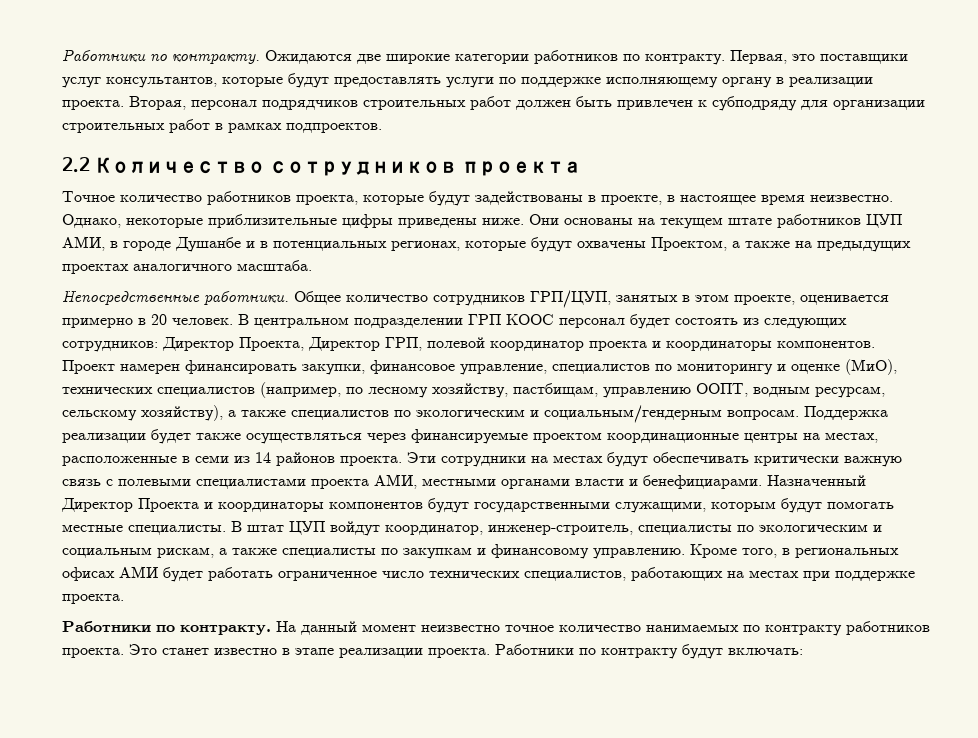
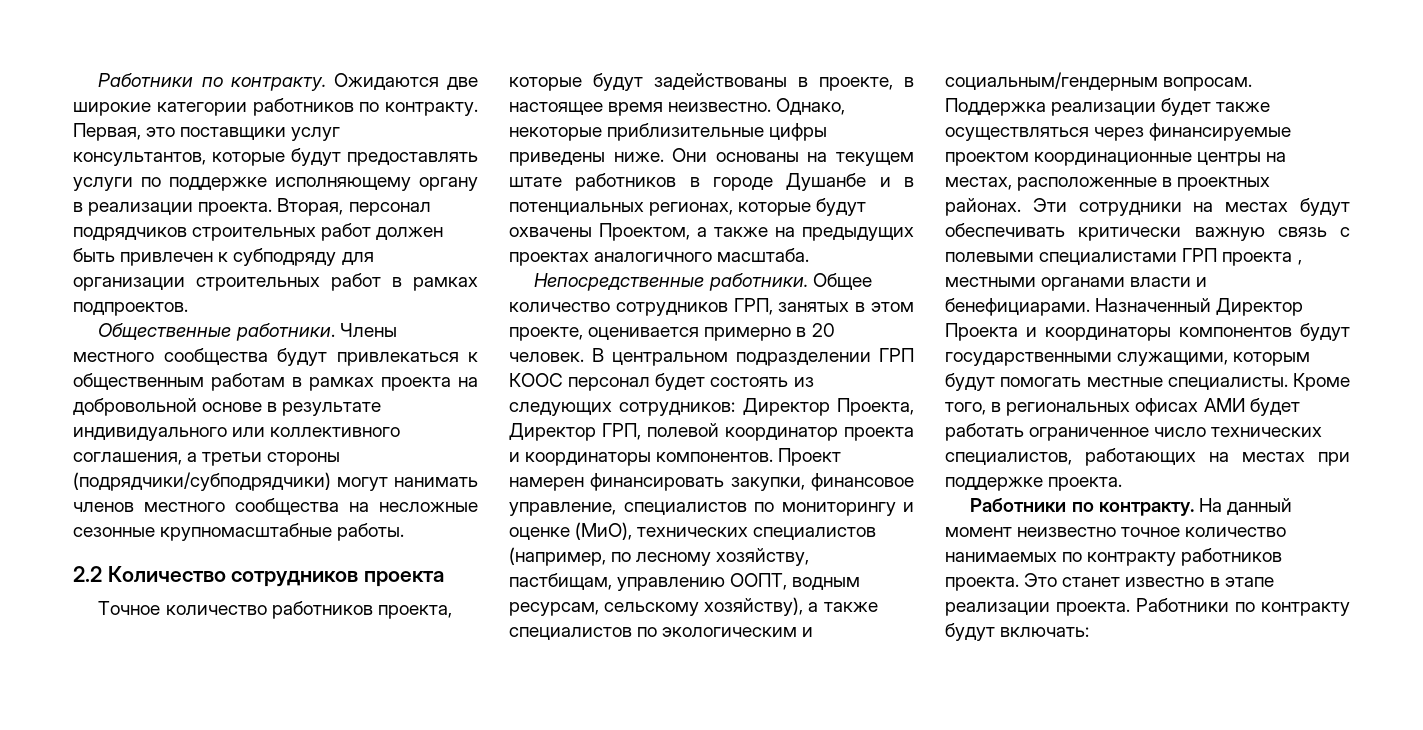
(382, 128) none -> [98,323,397,341] [73,348,478,366] [73,373,478,391] [73,398,382,416] [73,427,401,441] [73,452,341,466] [73,472,478,491] [73,498,478,515] [73,523,405,541] // Общественные работники. Члены местного сообщества будут привлекаться к общественным работам в рамках проекта на добровольной основе в результате индивидуального или коллективного соглашения, а третьи стороны (подрядчики/субподрядчики) могут нанимать членов местного сообщества на несложные сезонные крупномасштабные работы.
[866,214,902,228] [62,236,105,251] ЦУП АМИ, -> (677, 182) none
[530,290,611,308] ГРП/ЦУП, -> [733,298,773,315] ГРП,
[195,452,402,466] семи из 14 районов проекта. -> [1177,177,1271,191] [945,198,1021,216] проектных районах.
[311,474,417,489] проекта АМИ, -> [1182,248,1302,266] ГРП проекта ,
[231,521,882,536] [62,544,685,559] В штат ЦУП войдут координатор, инженер-строитель, специалисты по экологическим и социальным рискам, а также специалисты по закупкам и финансовому управлению. -> (1288, 383) none

